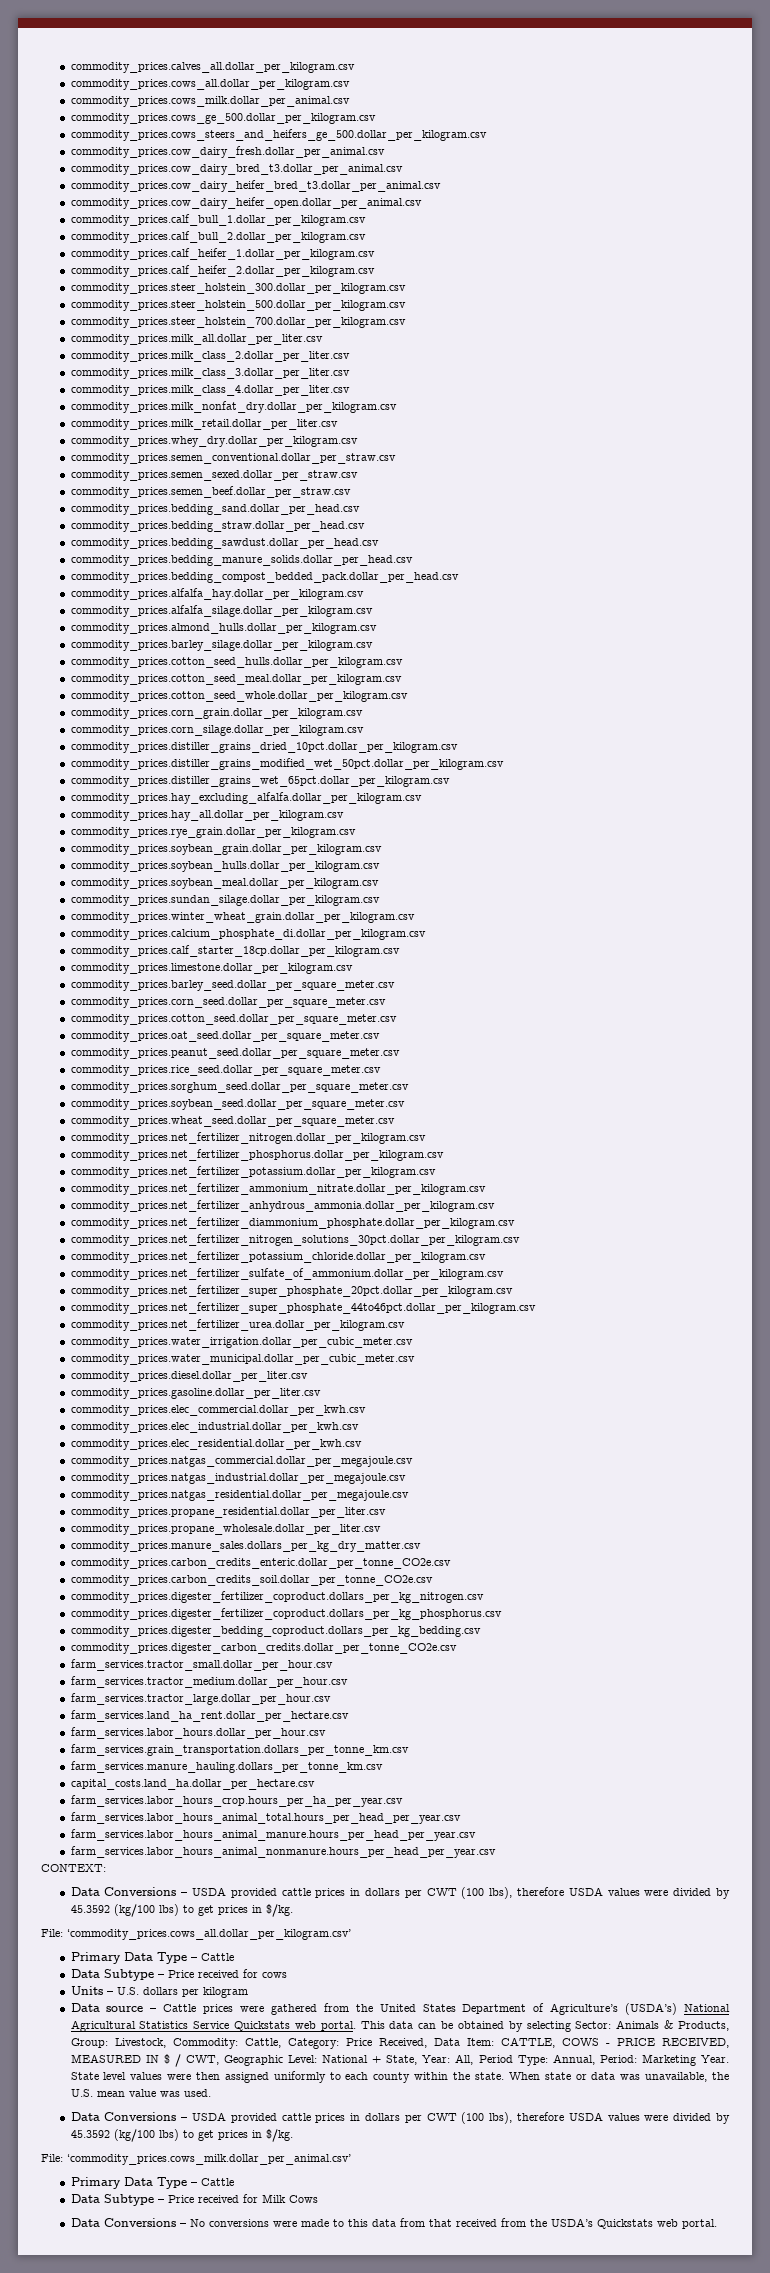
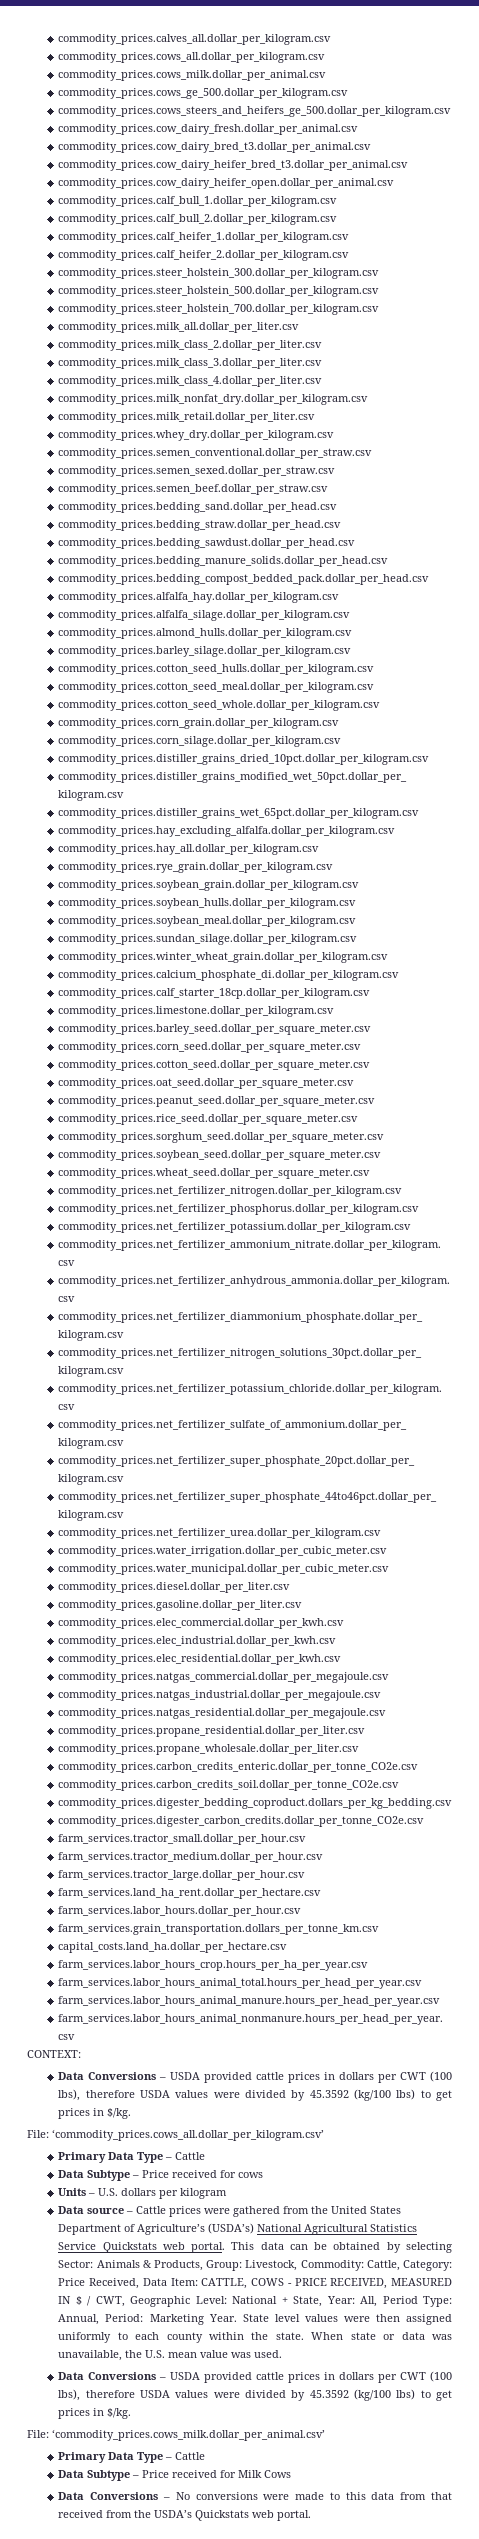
[70,1541,421,1552] // commodity_prices.manure_sales.dollars_per_kg_dry_matter.csv -> (360, 1749) none
[70,1591,484,1603] [70,1608,502,1620] // commodity_prices.digester_fertilizer_coproduct.dollars_per_kg_nitrogen.csv // commodity_prices.digester_fertilizer_coproduct.dollars_per_kg_phosphorus.csv -> (400, 1785) none
[70,1761,383,1773] // farm_services.manure_hauling.dollars_per_tonne_km.csv -> (380, 1929) none

